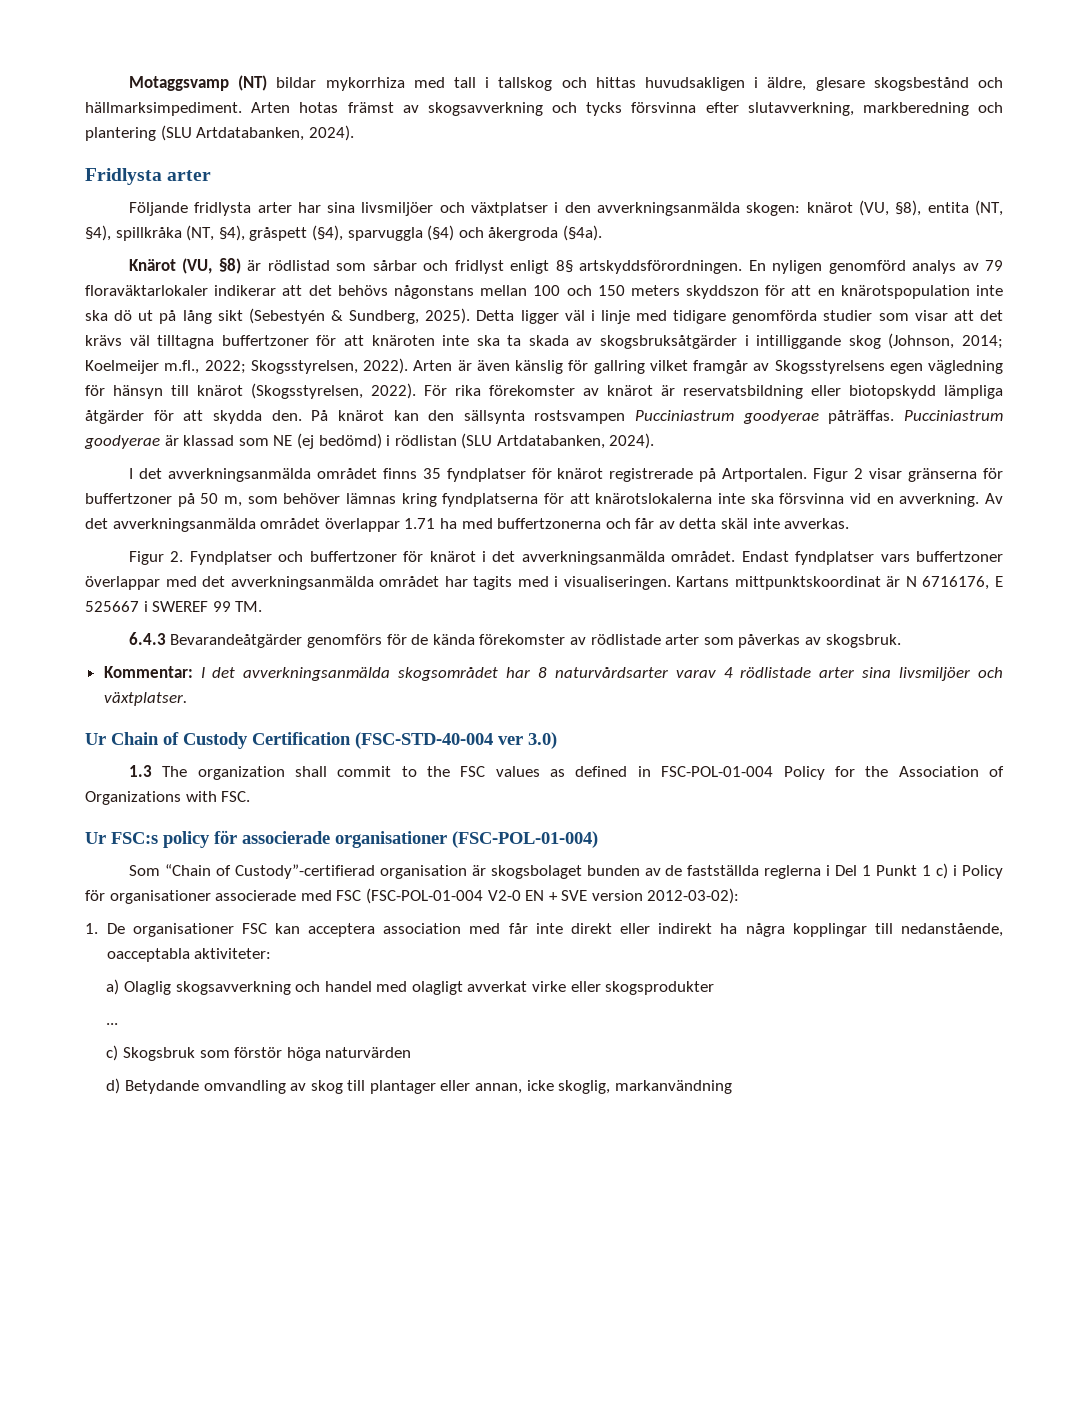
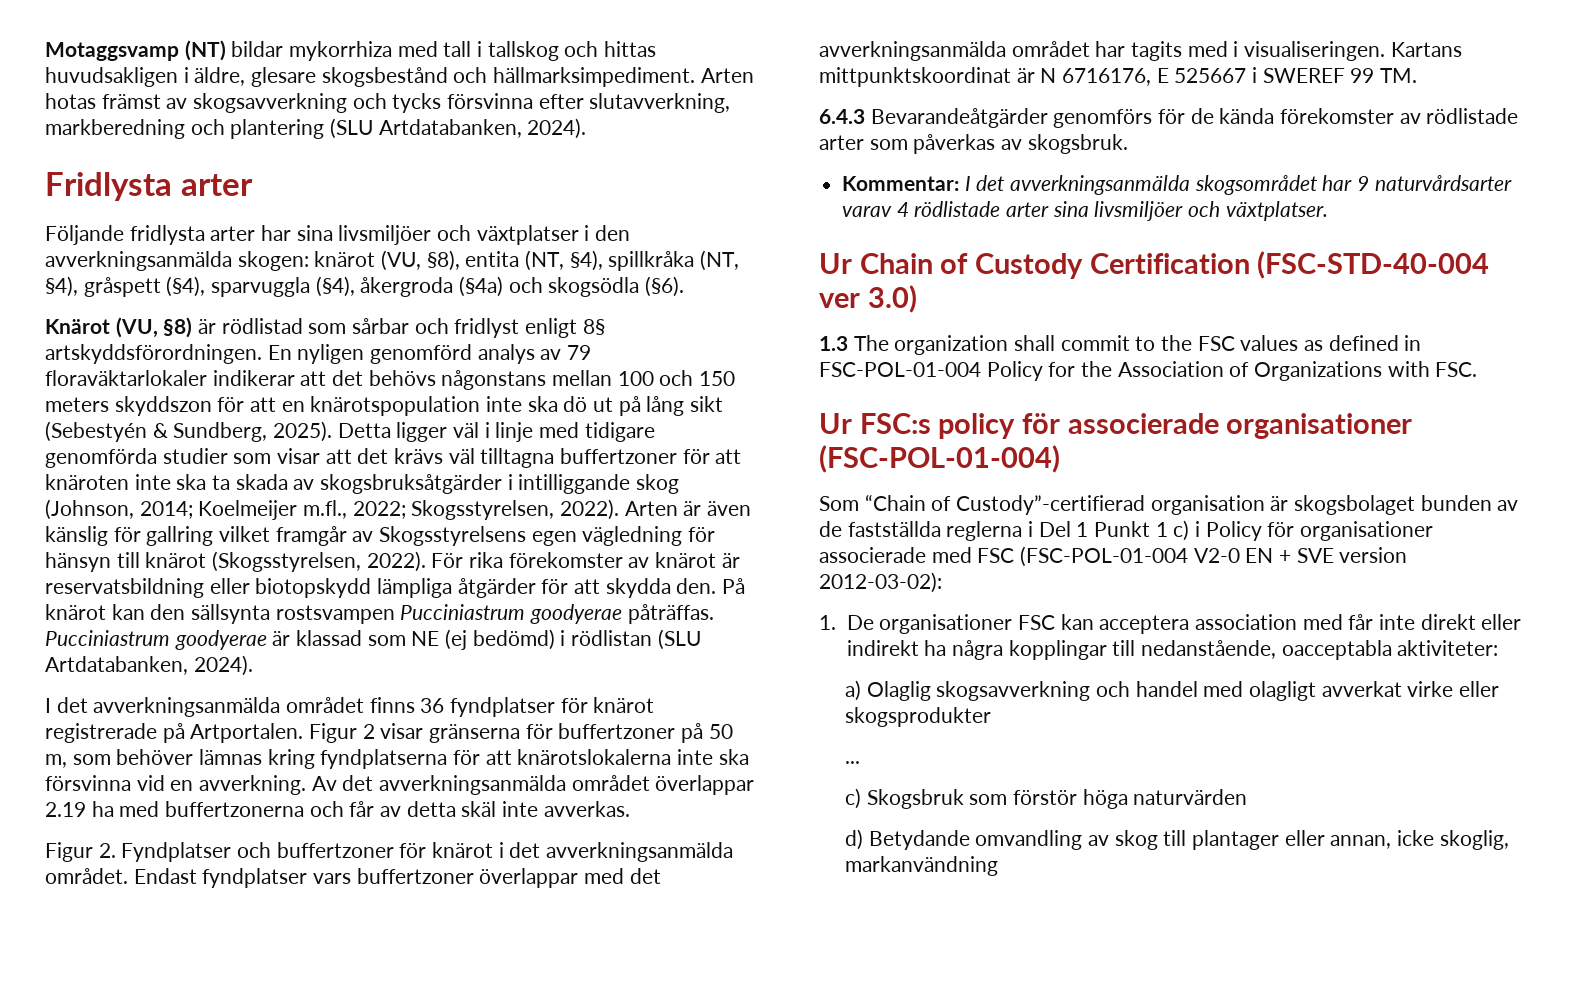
[427,225,602,241] (§4) och åkergroda (§4a). -> [315,276,685,297] (§4), åkergroda (§4a) och skogsödla (§6).
[422,468,441,479] 35 -> [420,698,445,713] 36
[404,518,436,529] 1.71 -> [45,802,86,817] 2.19
[537,667,547,678] 8 -> [1357,176,1370,191] 9

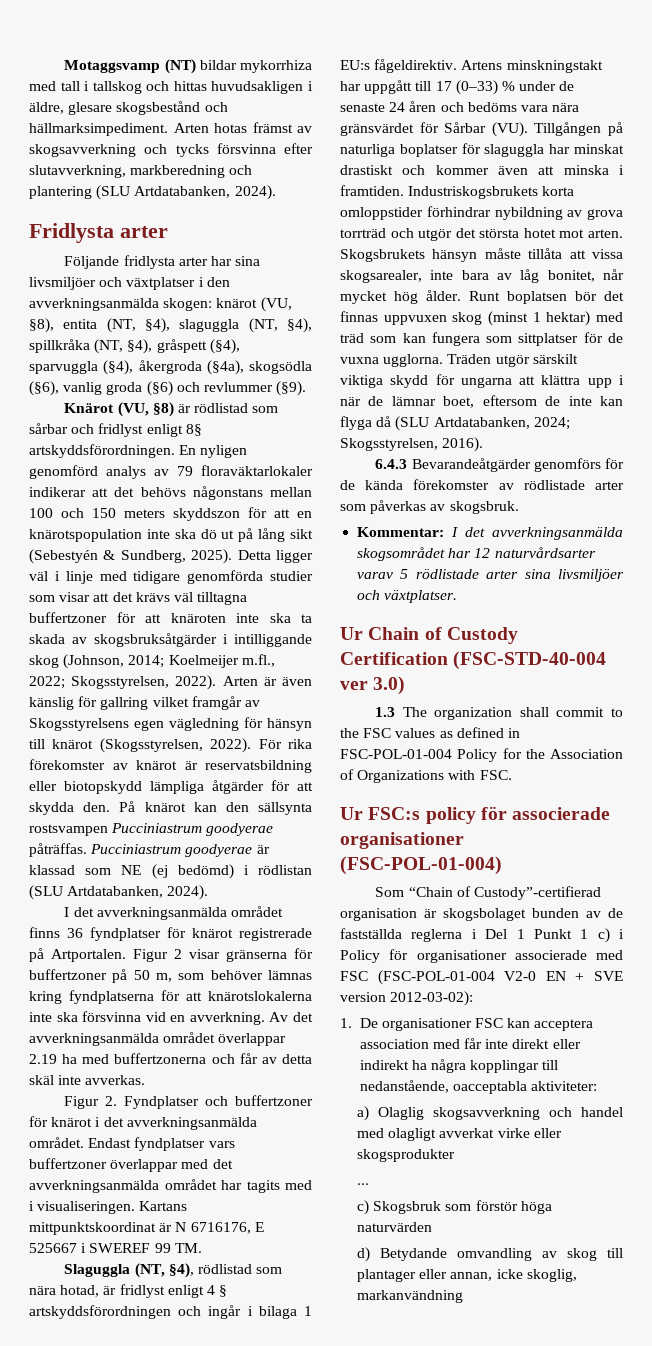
(603, 260) none -> [179,318,312,333] slaguggla (NT, §4),
[459,276,685,297] (§4a) och skogsödla (§6). -> [206,360,312,375] [29,381,307,396] (§4a), skogsödla (§6), vanlig groda (§6) och revlummer (§9).
(1418, 75) none -> [64,1263,283,1278] [29,1284,228,1298] [29,1305,312,1319] [340,59,603,73] [340,80,575,95] [340,101,580,112] [340,122,623,137] [340,143,624,157] [340,165,624,175] [340,185,575,199] [340,206,623,220] [340,228,623,241] [340,248,623,262] [340,269,624,283] [340,290,624,304] [340,311,623,326] [340,332,623,346] [340,354,578,367] [340,374,624,388] [340,395,623,408] [340,416,570,431] [340,437,484,452] // Slaguggla (NT, §4), rödlistad som nära hotad, är fridlyst enligt 4 § artskyddsförordningen och ingår i bilaga 1 EU:s fågeldirektiv. Artens minskningstakt har uppgått till 17 (0–33) % under de senaste 24 åren och bedöms vara nära gränsvärdet för Sårbar (VU). Tillgången på naturliga boplatser för slaguggla har minskat drastiskt och kommer även att minska i framtiden. Industriskogsbrukets korta omloppstider förhindrar nybildning av grova torrträd och utgör det största hotet mot arten. Skogsbrukets hänsyn måste tillåta att vissa skogsarealer, inte bara av låg bonitet, når mycket hög ålder. Runt boplatsen bör det finnas uppvuxen skog (minst 1 hektar) med träd som kan fungera som sittplatser för de vuxna ugglorna. Träden utgör särskilt viktiga skydd för ungarna att klättra upp i när de lämnar boet, eftersom de inte kan flyga då (SLU Artdatabanken, 2024; Skogsstyrelsen, 2016).
[1357,176,1370,191] 9 -> [474,548,491,558] 12
[896,202,909,217] 4 -> [400,569,409,579] 5

